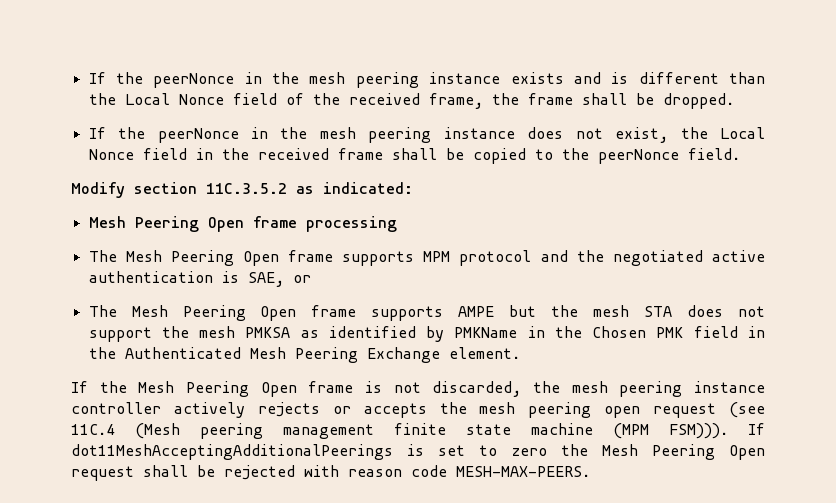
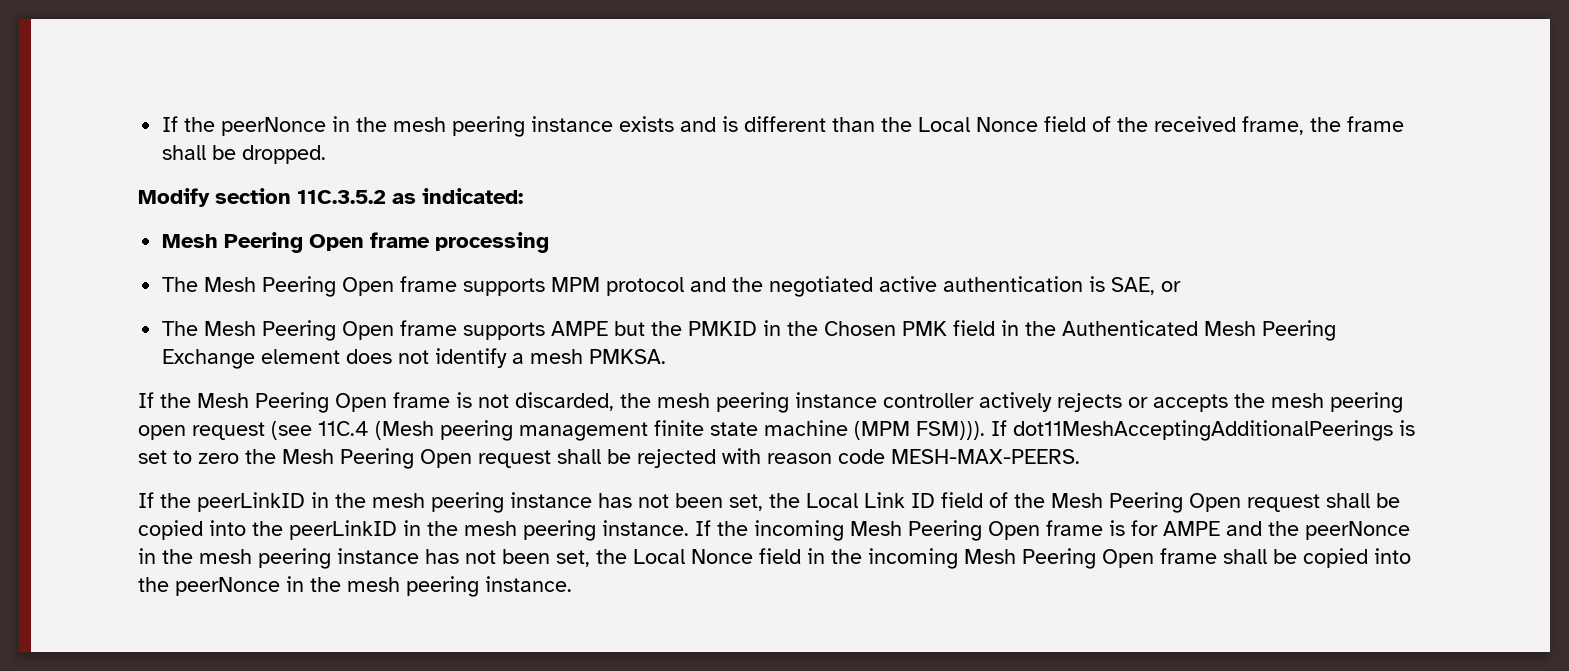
[88,127,765,143] [88,148,740,164] // If the peerNonce in the mesh peering instance does not exist, the Local Nonce field in the received frame shall be copied to the peerNonce field. -> (327, 154) none
[593,305,766,317] [88,326,518,342] mesh STA does not support the mesh PMKSA as identified by PMKName -> [688,321,758,336] PMKID
[448,347,520,359] element. -> [261,348,667,368] element does not identify a mesh PMKSA.
(590, 471) none -> [138,492,1400,513] [138,520,1410,541] [138,548,1411,569] [138,576,572,597] // If the peerLinkID in the mesh peering instance has not been set, the Local Link ID field of the Mesh Peering Open request shall be copied into the peerLinkID in the mesh peering instance. If the incoming Mesh Peering Open frame is for AMPE and the peerNonce in the mesh peering instance has not been set, the Local Nonce field in the incoming Mesh Peering Open frame shall be copied into the peerNonce in the mesh peering instance.

